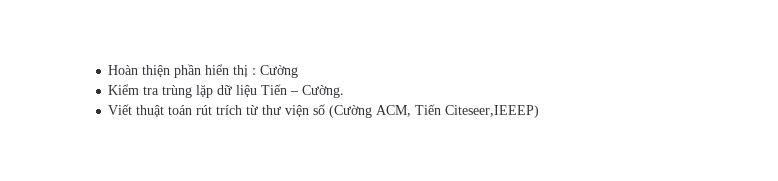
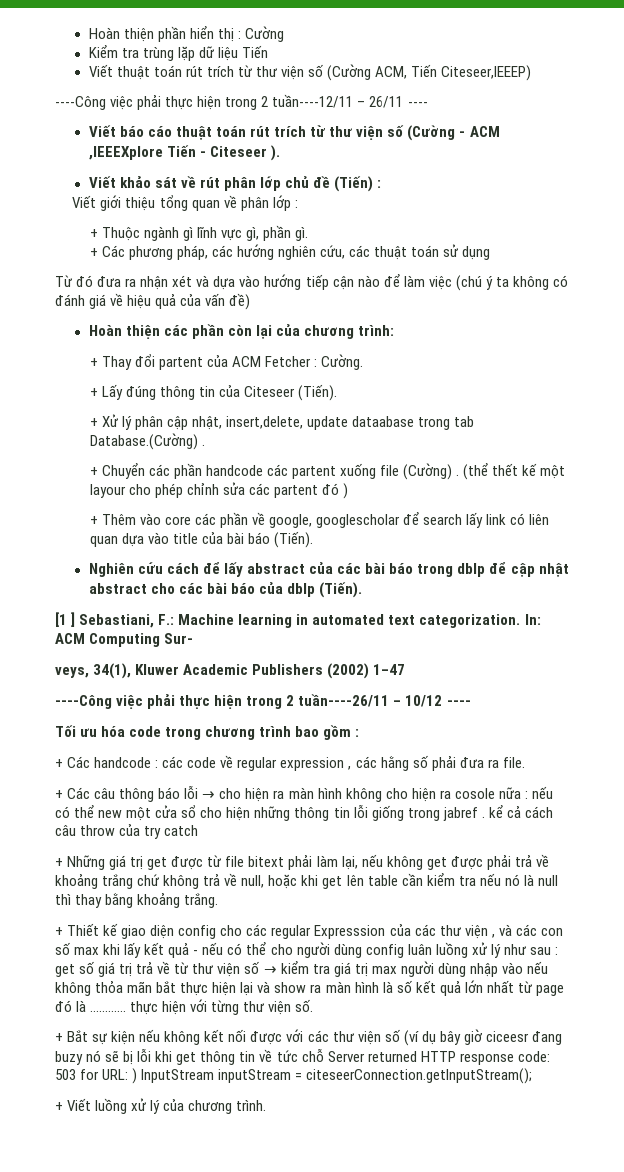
[290,85,345,98] – Cường. -> (269, 51) none
(540, 111) none -> [55,94,428,110] [88,125,500,141] [88,145,281,161] [88,176,382,192] [72,195,298,211] [89,225,309,241] [89,244,491,260] [55,274,569,291] [55,293,251,310] [88,324,395,339] [89,354,364,370] [89,384,338,401] [89,414,475,430] [89,433,205,450] [89,463,566,480] [89,482,349,499] [89,512,550,528] [89,531,314,548] [88,562,569,577] [88,582,363,598] [55,612,541,628] [55,633,194,647] [55,663,406,679] [55,694,471,709] [55,725,360,740] [55,755,525,771] [55,785,553,802] [55,804,553,821] [55,824,199,839] [55,854,549,870] [55,873,558,889] [55,893,219,908] [55,923,563,939] [55,942,559,958] [55,961,549,977] [55,980,564,996] [55,999,314,1015] [55,1029,562,1046] [55,1048,550,1065] [55,1068,533,1084] [55,1098,267,1114] // ----Công việc phải thực hiện trong 2 tuần----12/11 – 26/11 ---- // Viết báo cáo thuật toán rút trích từ thư viện số (Cường - ACM ,IEEEXplore Tiến - Citeseer ). // Viết khảo sát về rút phân lớp chủ đề (Tiến) : // Viết giới thiệu tổng quan về phân lớp : // + Thuộc ngành gì lĩnh vực gì, phần gì. // + Các phương pháp, các hướng nghiên cứu, các thuật toán sử dụng // Từ đó đưa ra nhận xét và dựa vào hướng tiếp cận nào để làm việc (chú ý ta không có đánh giá về hiệu quả của vấn đề) // Hoàn thiện các phần còn lại của chương trình: // + Thay đổi partent của ACM Fetcher : Cường. // + Lấy đúng thông tin của Citeseer (Tiến). // + Xử lý phân cập nhật, insert,delete, update dataabase trong tab Database.(Cường) . // + Chuyển các phần handcode các partent xuống file (Cường) . (thể thết kế một layour cho phép chỉnh sửa các partent đó ) // + Thêm vào core các phần về google, googlescholar để search lấy link có liên quan dựa vào title của bài báo (Tiến). // Nghiên cứu cách để lấy abstract của các bài báo trong dblp để cập nhật abstract cho các bài báo của dblp (Tiến). // [1 ] Sebastiani, F.: Machine learning in automated text categorization. In: ACM Computing Sur- // veys, 34(1), Kluwer Academic Publishers (2002) 1–47 // ----Công việc phải thực hiện trong 2 tuần----26/11 – 10/12 ---- // Tối ưu hóa code trong chương trình bao gồm : // + Các handcode : các code về regular expression , các hằng số phải đưa ra file. // + Các câu thông báo lỗi → cho hiện ra màn hình không cho hiện ra cosole nữa : nếu có thể new một cửa sổ cho hiện những thông tin lỗi giống trong jabref . kể cả cách câu throw của try catch // + Những giá trị get được từ file bitext phải làm lại, nếu không get được phải trả về khoảng trắng chứ không trả về null, hoặc khi get lên table cần kiểm tra nếu nó là null thì thay bằng khoảng trắng. // + Thiết kế giao diện config cho các regular Expresssion của các thư viện , và các con số max khi lấy kết quả - nếu có thể cho người dùng config luân luồng xử lý như sau : get số giá trị trả về từ thư viện số → kiểm tra giá trị max người dùng nhập vào nếu không thỏa mãn bắt thực hiện lại và show ra màn hình là số kết quả lớn nhất từ page đó là ………… thực hiện với từng thư viện số. // + Bắt sự kiện nếu không kết nối được với các thư viện số (ví dụ bây giờ ciceesr đang buzy nó sẽ bị lỗi khi get thông tin về tức chỗ Server returned HTTP response code: 503 for URL: ) InputStream inputStream = citeseerConnection.getInputStream(); // + Viết luồng xử lý của chương trình.

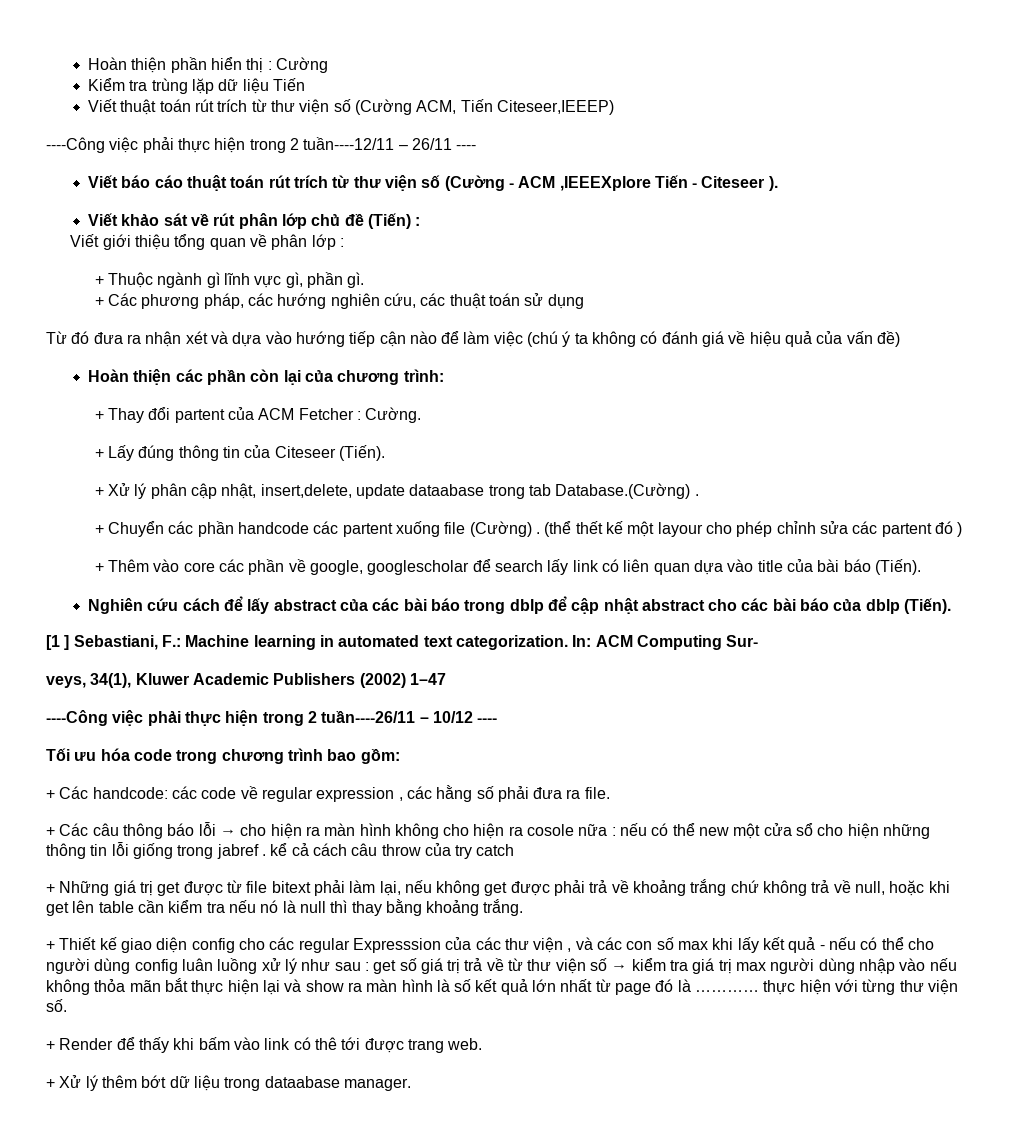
[323,725,360,740] [55,756,159,768] gồm : // + Các handcode : -> [360,749,400,764] [46,786,168,799] gồm: // + Các handcode:
[67,1029,562,1046] [55,1048,550,1065] [55,1068,533,1084] [55,1098,267,1114] Bắt sự kiện nếu không kết nối được với các thư viện số (ví dụ bây giờ ciceesr đang buzy nó sẽ bị lỗi khi get thông tin về tức chỗ Server returned HTTP response code: 503 for URL: ) InputStream inputStream = citeseerConnection.getInputStream(); // + Viết luồng xử lý của chương trình. -> [59,1037,483,1053] [46,1075,411,1091] Render để thấy khi bấm vào link có thê tới được trang web. // + Xử lý thêm bớt dữ liệu trong dataabase manager.

